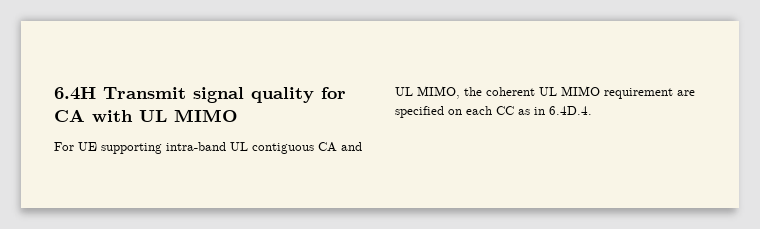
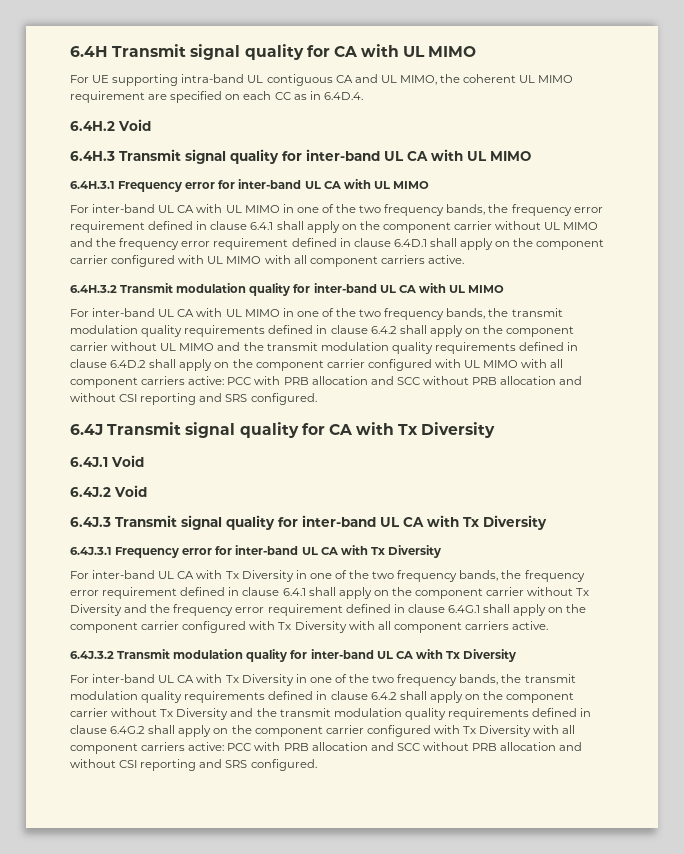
(592, 110) none -> [70,119,151,131] [70,149,531,164] [70,179,429,192] [70,204,603,216] [70,221,599,233] [70,238,605,250] [70,255,464,267] [70,283,505,296] [70,308,563,320] [70,325,575,337] [70,342,579,354] [70,359,564,371] [70,376,583,388] [70,393,317,405] [70,422,496,438] [70,455,144,467] [70,485,147,497] [70,515,547,530] [70,545,441,558] [70,570,585,582] [70,587,590,599] [70,604,587,616] [70,621,549,633] [70,649,517,662] [70,674,576,686] [70,691,575,703] [70,708,592,720] [70,725,576,737] [70,742,583,754] [70,759,317,771] // 6.4H.2 Void // 6.4H.3 Transmit signal quality for inter-band UL CA with UL MIMO // 6.4H.3.1 Frequency error for inter-band UL CA with UL MIMO // For inter-band UL CA with UL MIMO in one of the two frequency bands, the frequency error requirement defined in clause 6.4.1 shall apply on the component carrier without UL MIMO and the frequency error requirement defined in clause 6.4D.1 shall apply on the component carrier configured with UL MIMO with all component carriers active. // 6.4H.3.2 Transmit modulation quality for inter-band UL CA with UL MIMO // For inter-band UL CA with UL MIMO in one of the two frequency bands, the transmit modulation quality requirements defined in clause 6.4.2 shall apply on the component carrier without UL MIMO and the transmit modulation quality requirements defined in clause 6.4D.2 shall apply on the component carrier configured with UL MIMO with all component carriers active: PCC with PRB allocation and SCC without PRB allocation and without CSI reporting and SRS configured. // 6.4J Transmit signal quality for CA with Tx Diversity // 6.4J.1 Void // 6.4J.2 Void // 6.4J.3 Transmit signal quality for inter-band UL CA with Tx Diversity // 6.4J.3.1 Frequency error for inter-band UL CA with Tx Diversity // For inter-band UL CA with Tx Diversity in one of the two frequency bands, the frequency error requirement defined in clause 6.4.1 shall apply on the component carrier without Tx Diversity and the frequency error requirement defined in clause 6.4G.1 shall apply on the component carrier configured with Tx Diversity with all component carriers active. // 6.4J.3.2 Transmit modulation quality for inter-band UL CA with Tx Diversity // For inter-band UL CA with Tx Diversity in one of the two frequency bands, the transmit modulation quality requirements defined in clause 6.4.2 shall apply on the component carrier without Tx Diversity and the transmit modulation quality requirements defined in clause 6.4G.2 shall apply on the component carrier configured with Tx Diversity with all component carriers active: PCC with PRB allocation and SCC without PRB allocation and without CSI reporting and SRS configured.

